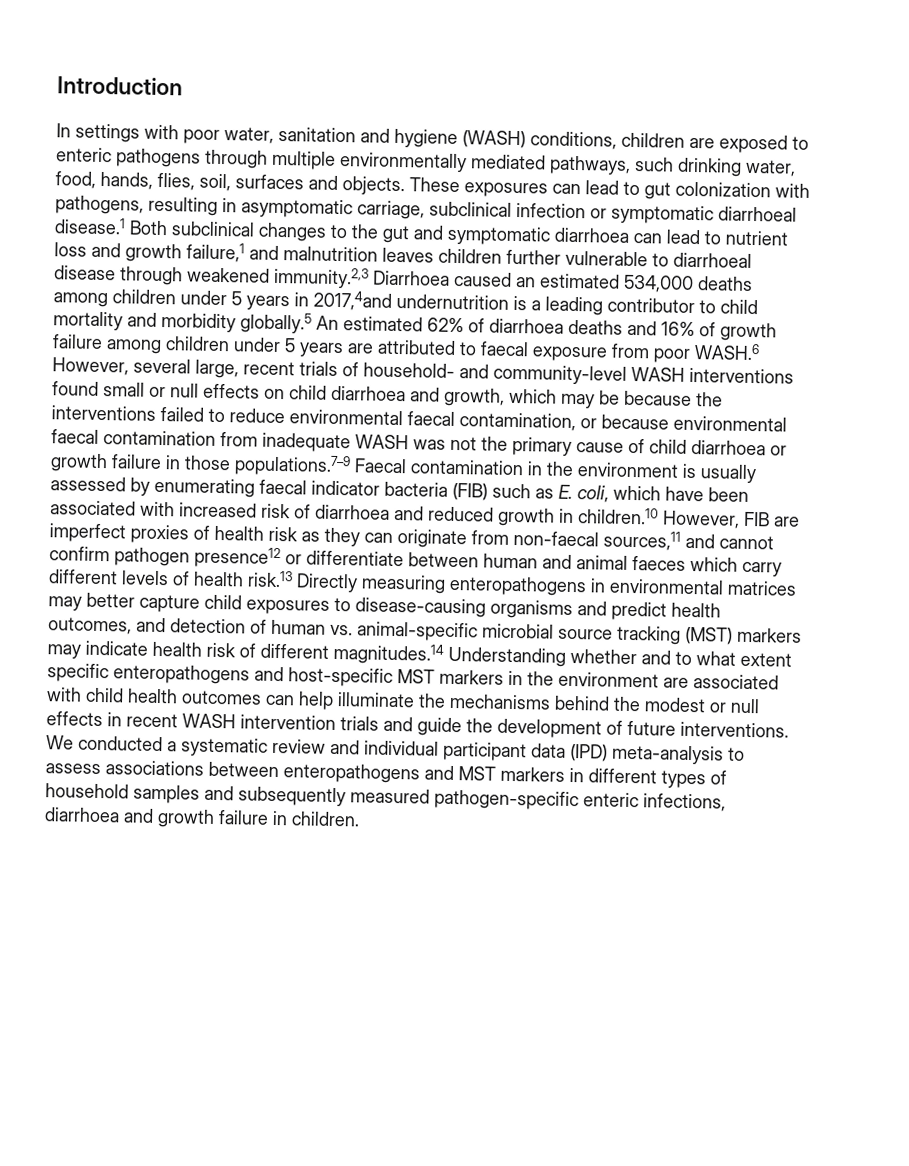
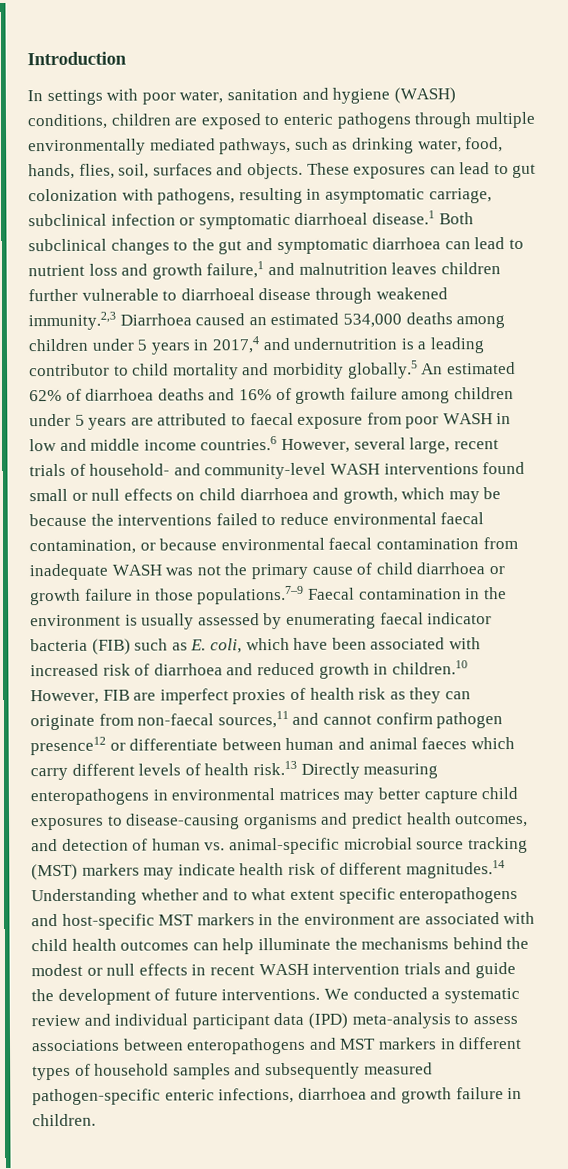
(674, 164) none -> [332,141,349,150] as
[313,290,392,311] 2017,4and -> [211,336,290,354] 2017,4 and
[694,343,760,361] WASH.6 -> [442,413,512,425] [29,436,278,452] WASH in low and middle income countries.6

